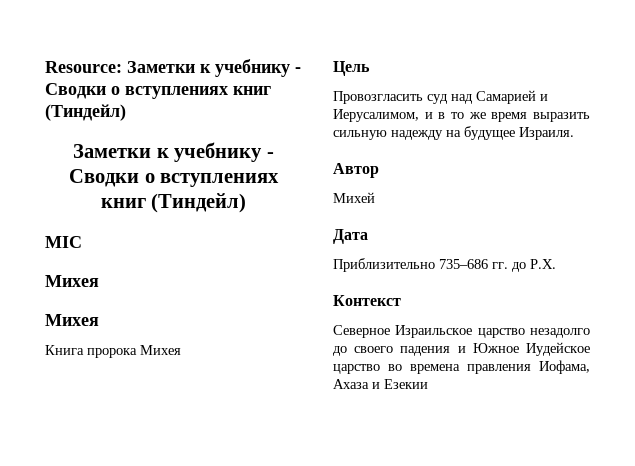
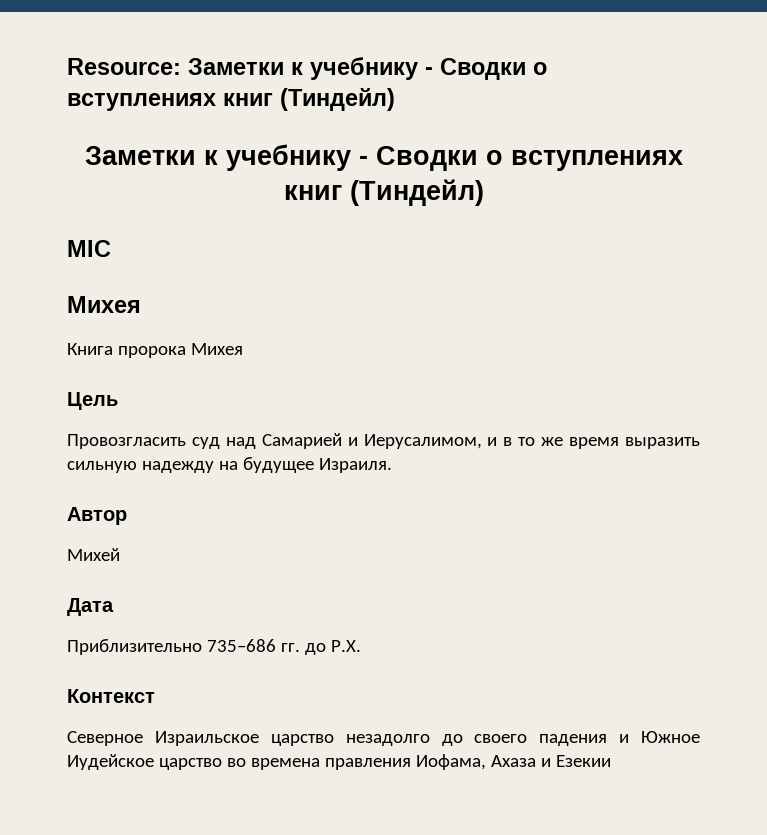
[45,314,99,326] // Михея -> (141, 304) none

